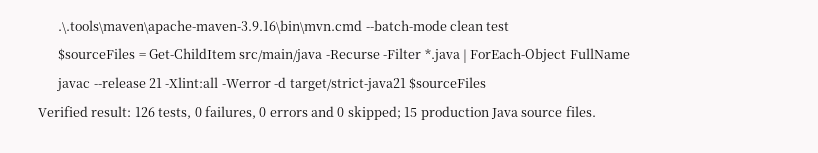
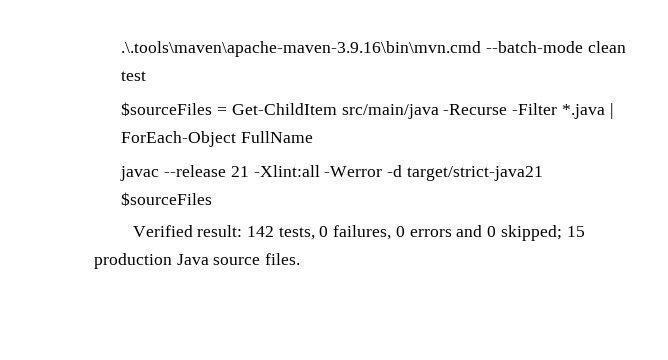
[134,107,155,117] 126 -> [246,226,274,237] 142

